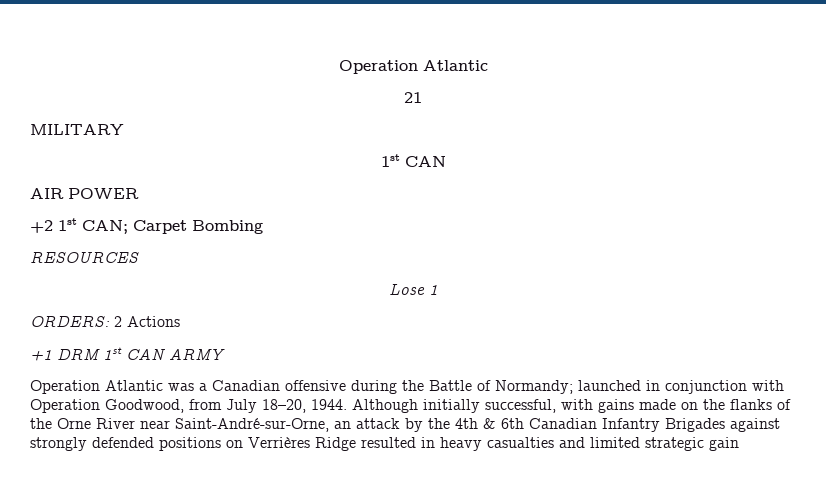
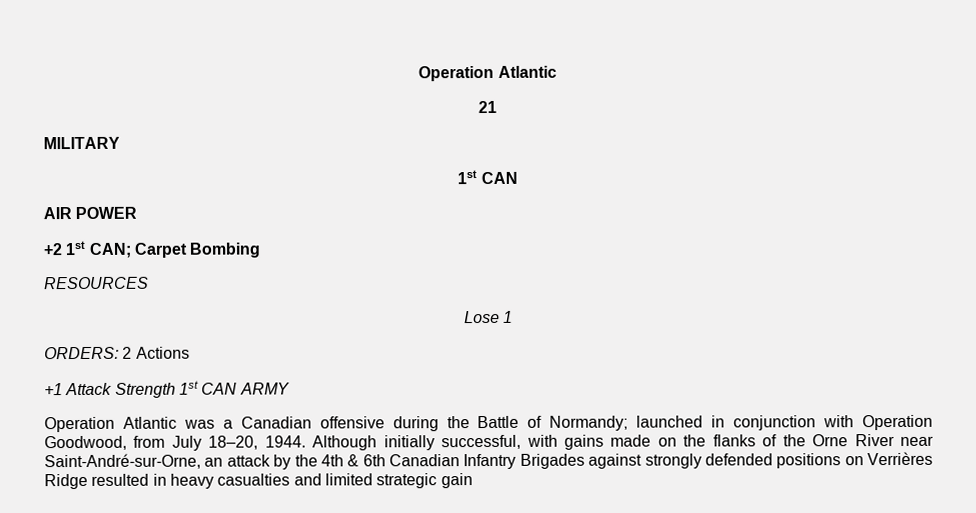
[57,348,100,360] DRM -> [65,382,176,398] Attack Strength

